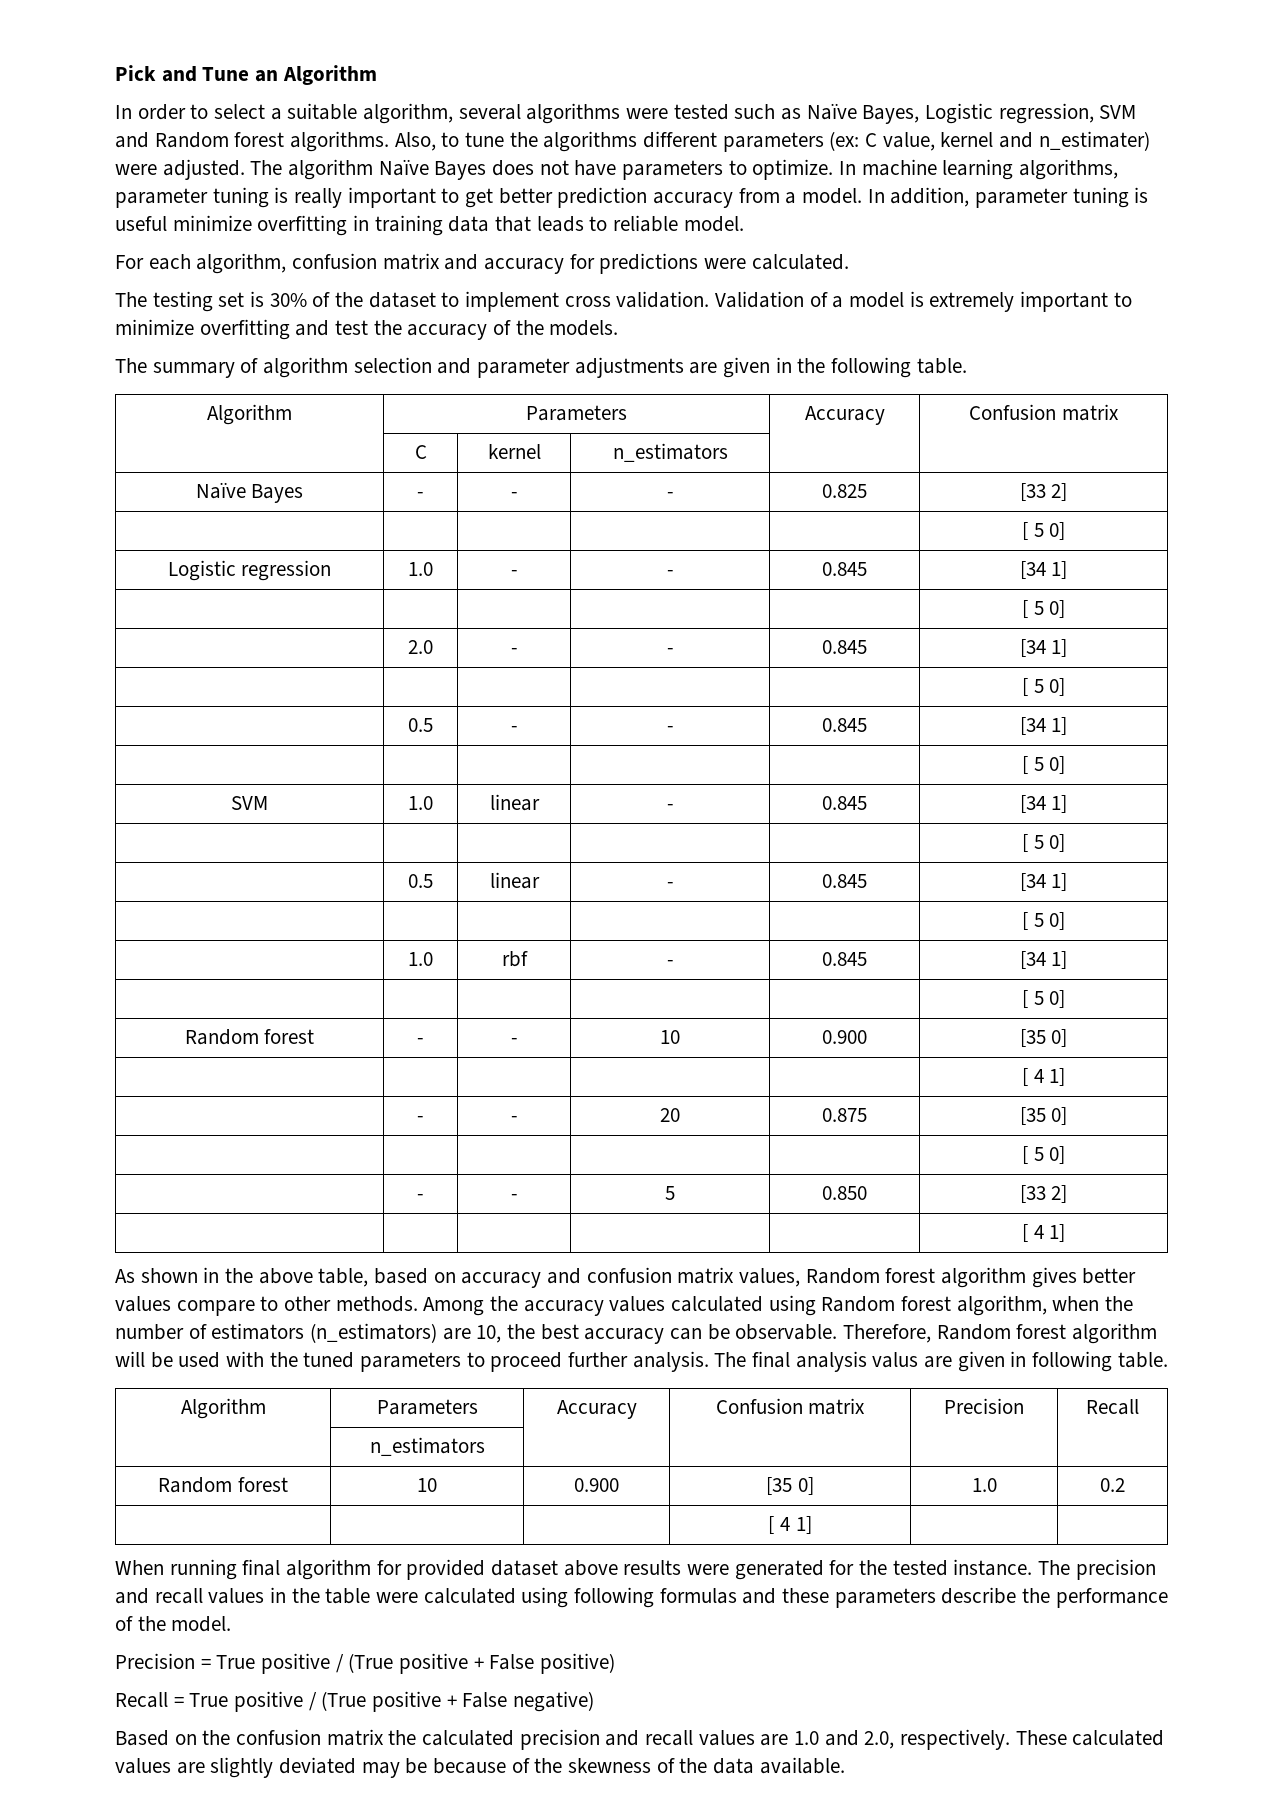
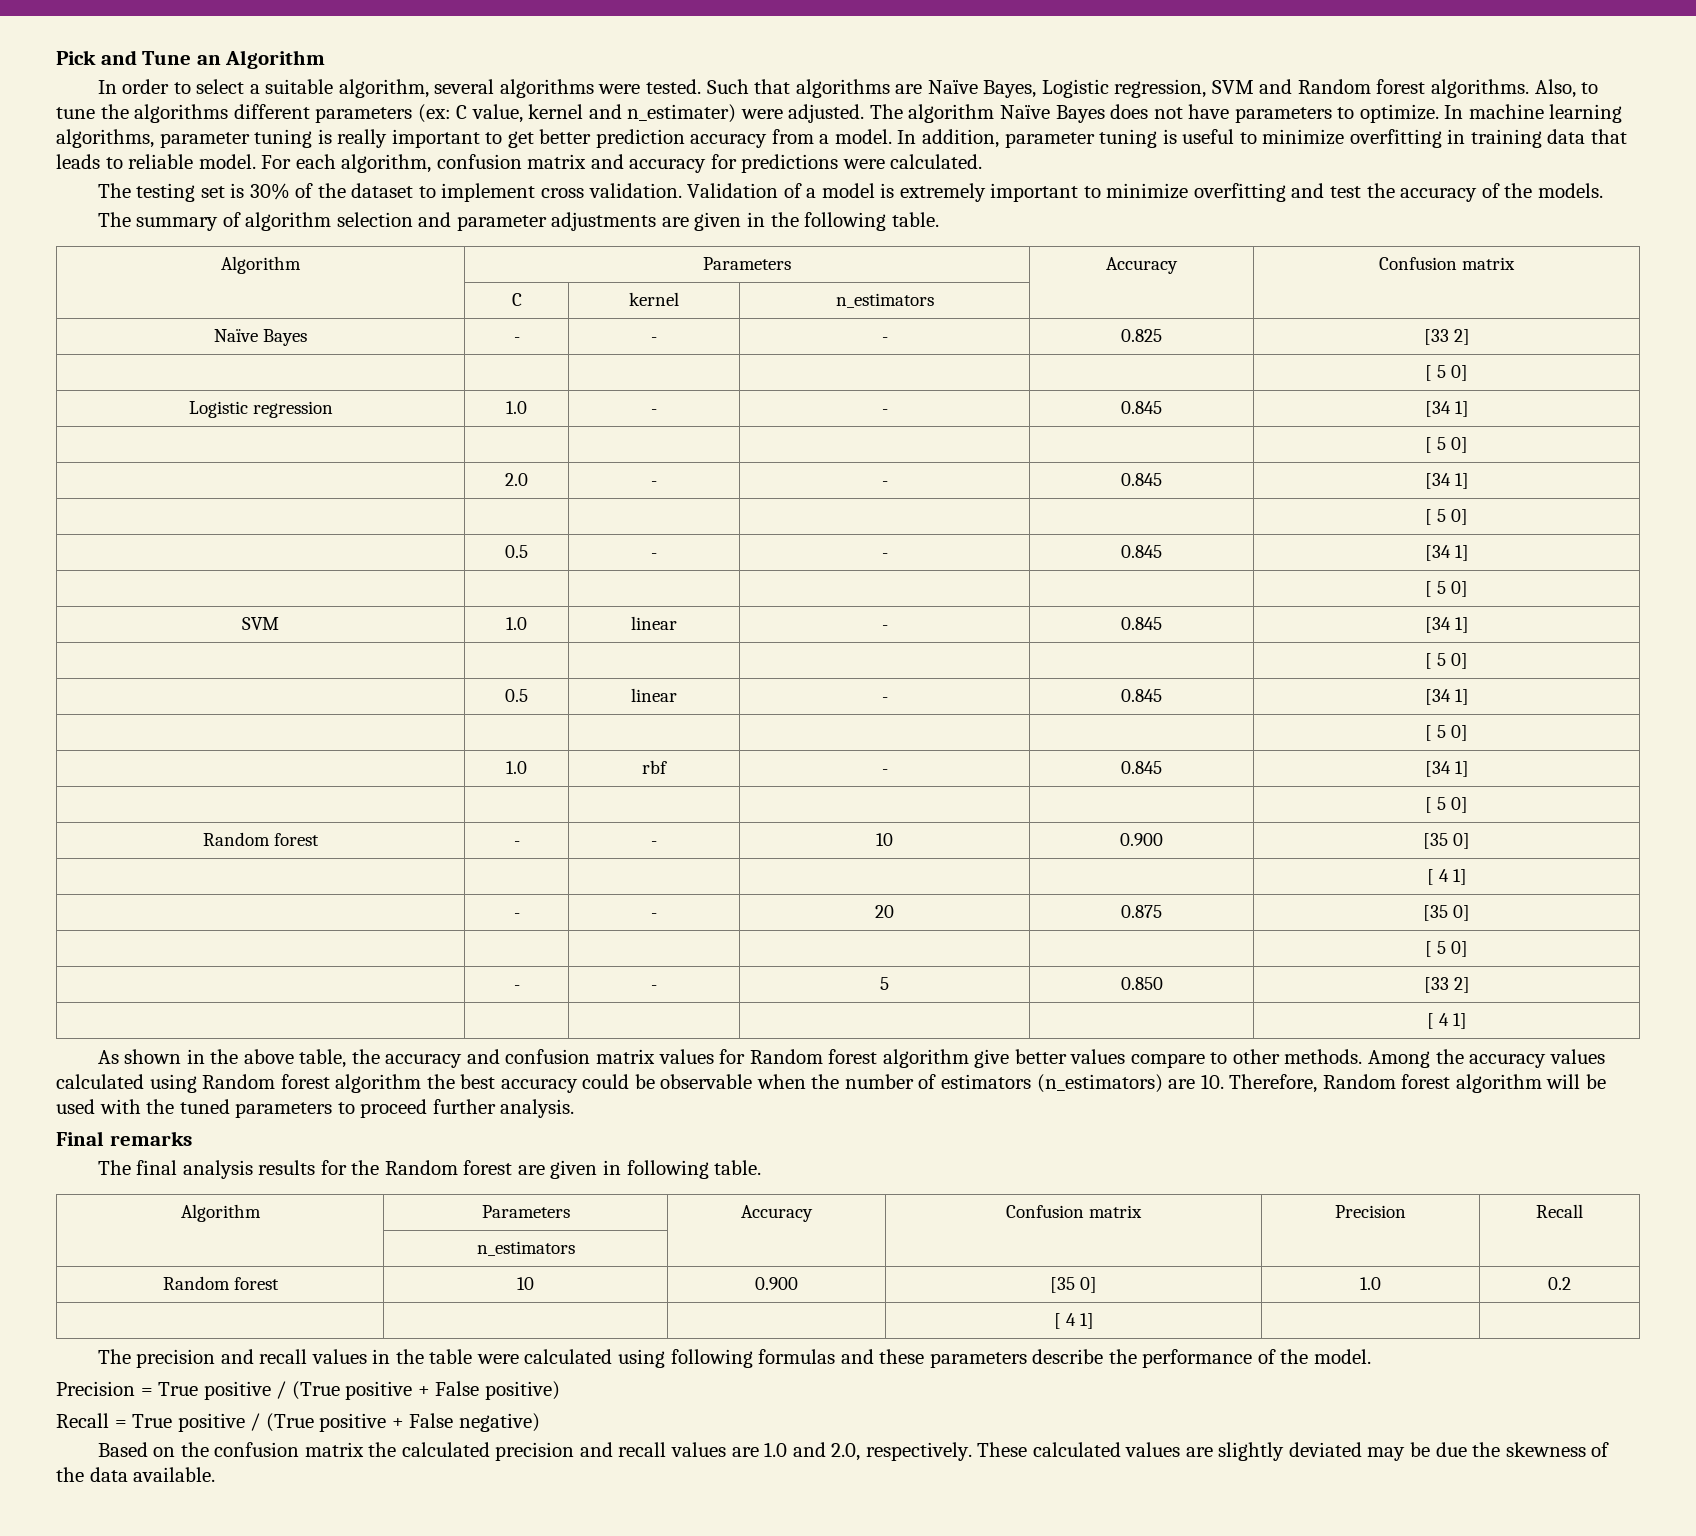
[673,104,802,120] tested such as -> [646,79,923,98] tested. Such that algorithms are
(167, 223) none -> [1239,132,1257,144] to
(744, 224) // -> (256, 161) none
[374,1268,456,1284] based on -> [351,1049,380,1064] the
[739,1267,1077,1288] values, Random forest algorithm gives -> [658,1049,1010,1068] values for Random forest algorithm give
[956,1295,1047,1316] algorithm, -> [335,1074,753,1093] algorithm the best accuracy could be observable
[476,1324,838,1344] 10, the best accuracy can be observable. -> [1200,1074,1224,1089] 10.
(709, 1361) none -> [56,1131,192,1146] // Final remarks //
[872,1352,919,1368] valus -> [258,1160,513,1175] results for the Random forest
[115,1559,1033,1580] When running final algorithm for provided dataset above results were generated for the tested instance. -> (1094, 1321) none
[433,1758,530,1774] because of -> [1435,1442,1467,1457] due

